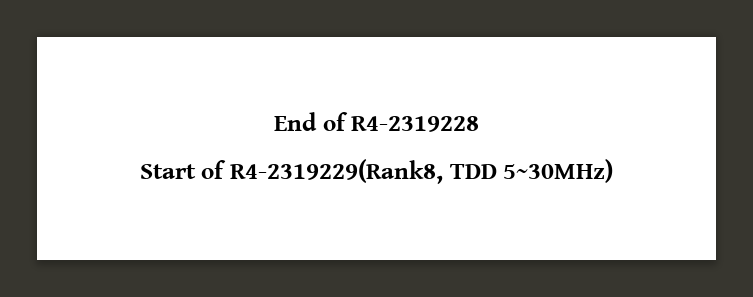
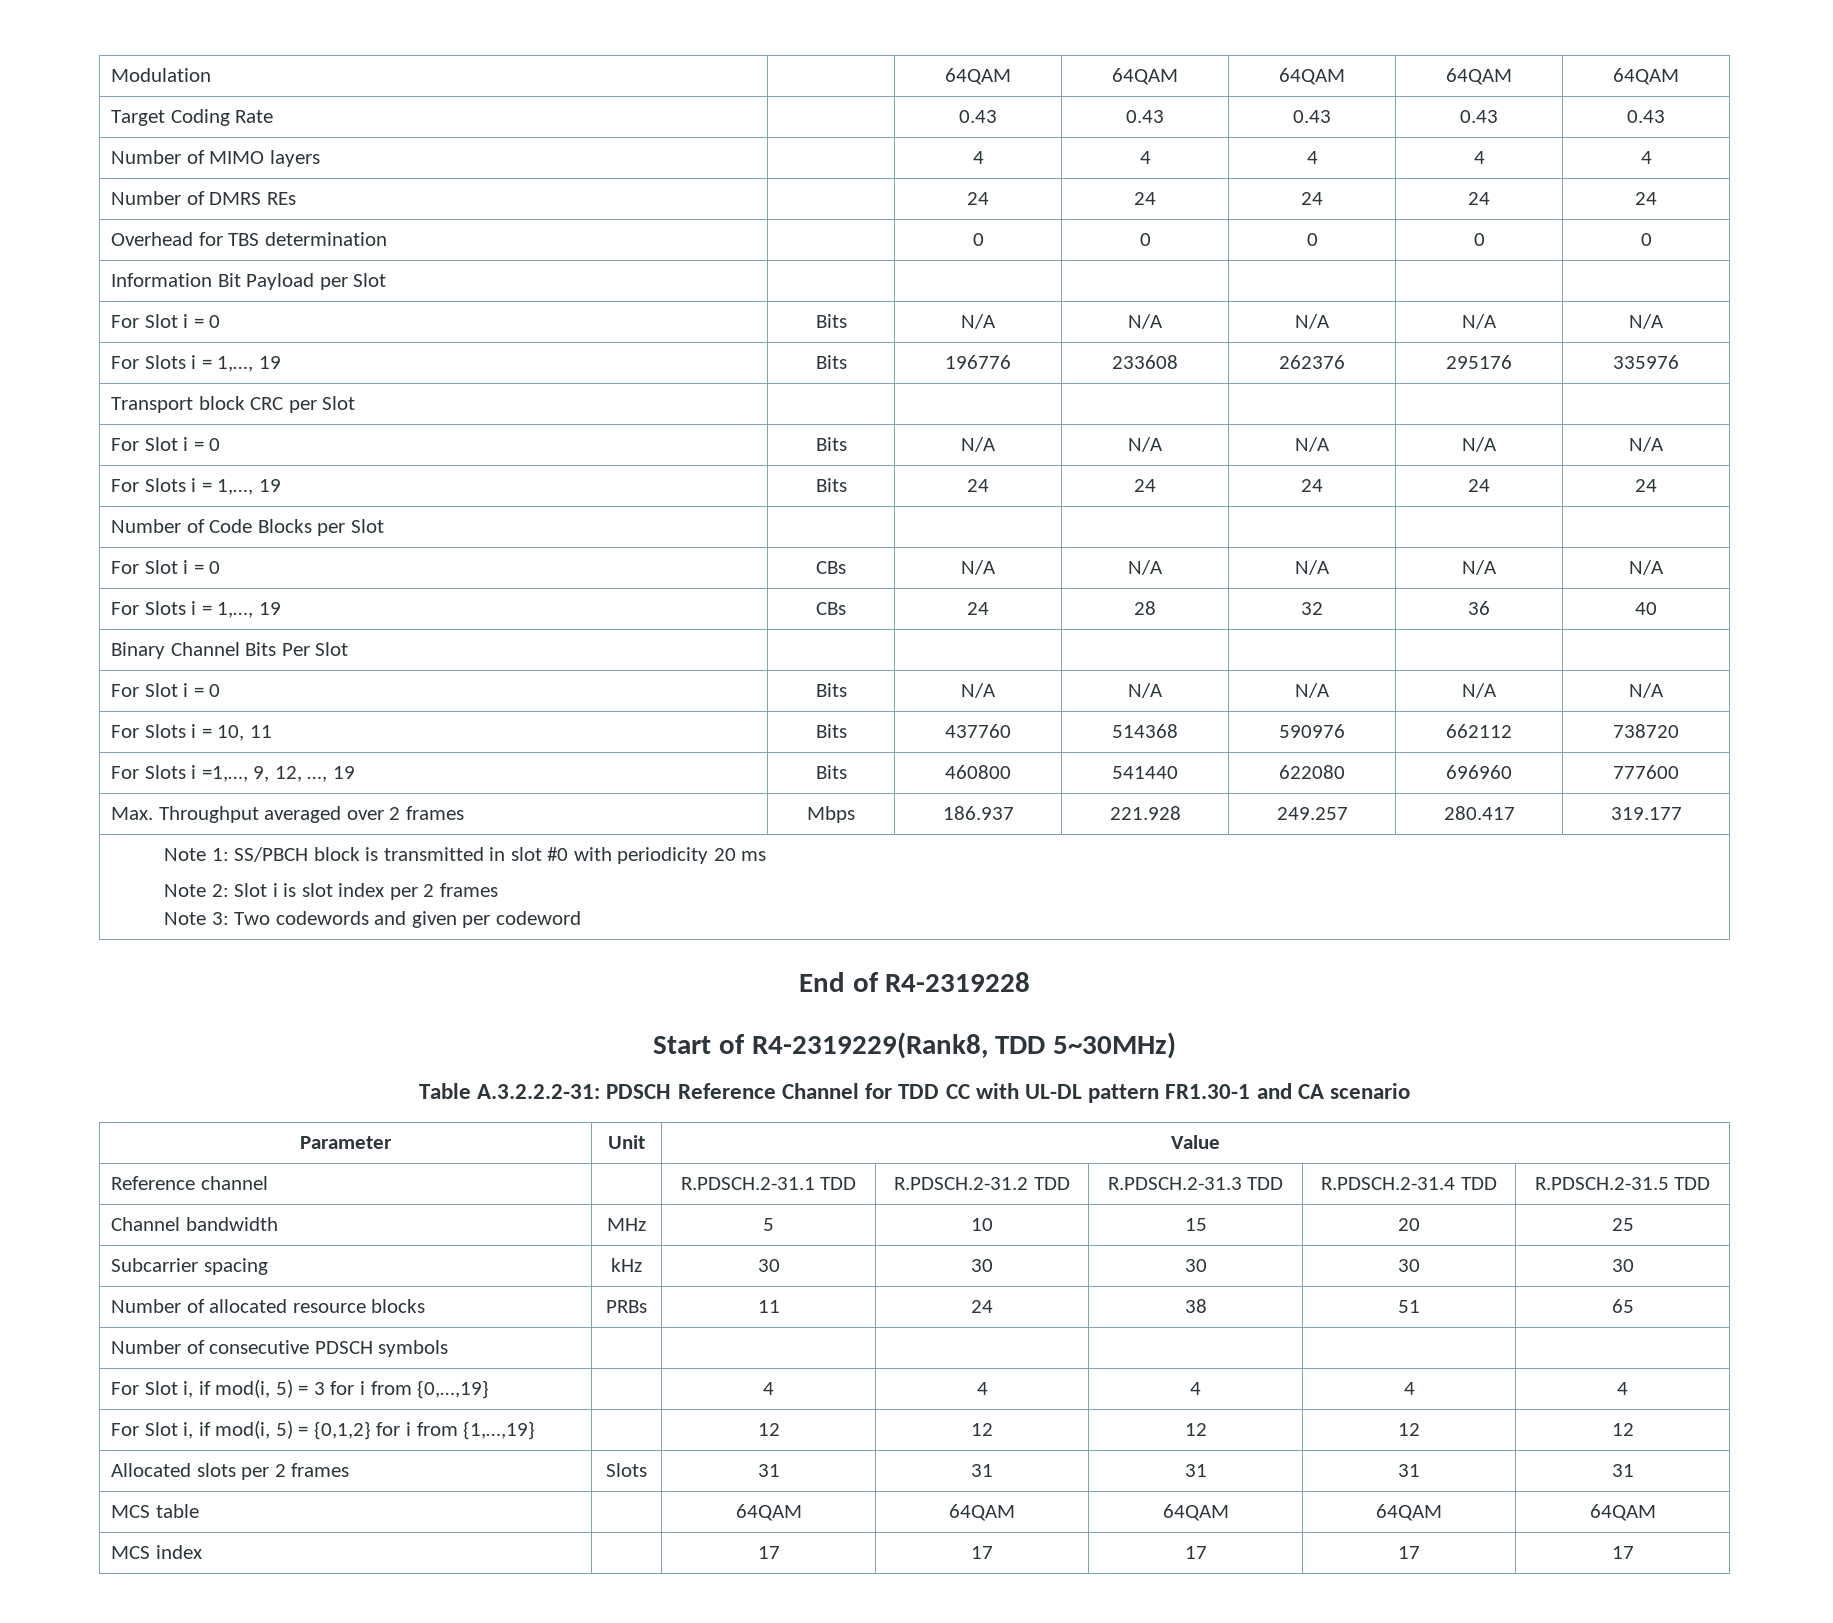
(273, 121) none -> [111,68,212,82] [945,68,1011,85] [1112,68,1178,85] [1279,68,1345,85] [1446,68,1512,85] [1613,68,1679,85] [111,109,274,126] [959,110,997,123] [1126,110,1164,123] [1293,110,1331,123] [1460,110,1498,123] [1627,110,1665,123] [111,150,320,167] [972,151,984,164] [1139,151,1151,164] [1306,151,1318,164] [1473,151,1485,164] [1640,151,1652,164] [111,191,296,205] [967,192,989,205] [1134,192,1156,205] [1301,192,1323,205] [1468,192,1490,205] [1635,192,1657,205] [111,232,387,246] [972,233,984,246] [1139,233,1151,246] [1306,233,1318,246] [1473,233,1485,246] [1640,233,1652,246] [111,273,387,290] [111,314,221,328] [815,314,847,328] [961,314,996,329] [1128,314,1163,329] [1295,314,1330,329] [1462,314,1497,329] [1629,314,1664,329] [111,355,281,372] [815,355,847,369] [945,355,1011,369] [1112,355,1178,369] [1279,355,1345,369] [1446,355,1512,369] [1613,355,1679,369] [111,396,356,413] [111,437,221,451] [815,437,847,451] [961,437,996,452] [1128,437,1163,452] [1295,437,1330,452] [1462,437,1497,452] [1629,437,1664,452] [111,478,281,495] [815,478,847,492] [967,479,989,492] [1134,479,1156,492] [1301,479,1323,492] [1468,479,1490,492] [1635,479,1657,492] [111,519,384,536] [111,560,221,574] [816,561,846,574] [961,560,996,575] [1128,560,1163,575] [1295,560,1330,575] [1462,560,1497,575] [1629,560,1664,575] [111,601,281,618] [816,602,846,615] [967,602,989,615] [1134,601,1156,615] [1301,602,1323,615] [1468,601,1490,615] [1635,602,1657,615] [111,642,349,659] [111,683,221,697] [815,683,847,697] [961,683,996,698] [1128,683,1163,698] [1295,683,1330,698] [1462,683,1497,698] [1629,683,1664,698] [111,724,272,741] [815,724,847,738] [945,724,1011,738] [1112,724,1178,738] [1279,724,1345,738] [1446,724,1512,738] [1613,724,1679,738] [111,765,355,782] [815,765,847,779] [945,765,1011,779] [1112,766,1178,779] [1279,765,1345,779] [1446,765,1512,779] [1613,765,1679,779] [111,806,464,823] [807,806,855,823] [942,806,1014,820] [1109,806,1181,820] [1276,807,1348,820] [1443,806,1515,820] [1610,807,1682,820] [164,847,767,864] [164,883,498,900] [164,911,581,928] Modulation | | 64QAM | 64QAM | 64QAM | 64QAM | 64QAM // Target Coding Rate | | 0.43 | 0.43 | 0.43 | 0.43 | 0.43 // Number of MIMO layers | | 4 | 4 | 4 | 4 | 4 // Number of DMRS REs | | 24 | 24 | 24 | 24 | 24 // Overhead for TBS determination | | 0 | 0 | 0 | 0 | 0 // Information Bit Payload per Slot | | | | | | // For Slot i = 0 | Bits | N/A | N/A | N/A | N/A | N/A // For Slots i = 1,…, 19 | Bits | 196776 | 233608 | 262376 | 295176 | 335976 // Transport block CRC per Slot | | | | | | // For Slot i = 0 | Bits | N/A | N/A | N/A | N/A | N/A // For Slots i = 1,…, 19 | Bits | 24 | 24 | 24 | 24 | 24 // Number of Code Blocks per Slot | | | | | | // For Slot i = 0 | CBs | N/A | N/A | N/A | N/A | N/A // For Slots i = 1,…, 19 | CBs | 24 | 28 | 32 | 36 | 40 // Binary Channel Bits Per Slot | | | | | | // For Slot i = 0 | Bits | N/A | N/A | N/A | N/A | N/A // For Slots i = 10, 11 | Bits | 437760 | 514368 | 590976 | 662112 | 738720 // For Slots i =1,…, 9, 12, …, 19 | Bits | 460800 | 541440 | 622080 | 696960 | 777600 // Max. Throughput averaged over 2 frames | Mbps | 186.937 | 221.928 | 249.257 | 280.417 | 319.177 // Note 1: SS/PBCH block is transmitted in slot #0 with periodicity 20 ms // Note 2: Slot i is slot index per 2 frames // Note 3: Two codewords and given per codeword //
(614, 171) none -> [419,1083,1410,1103] [300,1136,392,1149] [608,1135,645,1149] [1171,1135,1220,1149] [111,1176,268,1190] [680,1177,857,1190] [894,1177,1070,1190] [1107,1177,1284,1190] [1321,1177,1497,1190] [1534,1177,1711,1190] [111,1217,278,1231] [607,1218,646,1231] [763,1218,774,1231] [971,1218,993,1231] [1184,1218,1207,1231] [1398,1218,1420,1231] [1611,1218,1634,1231] [111,1258,268,1275] [611,1258,642,1272] [757,1259,780,1272] [971,1259,993,1272] [1184,1259,1207,1272] [1398,1259,1420,1272] [1611,1259,1634,1272] [111,1299,426,1313] [606,1300,647,1313] [757,1300,780,1313] [971,1300,993,1313] [1184,1299,1207,1313] [1398,1300,1420,1313] [1611,1299,1634,1313] [111,1340,449,1357] [111,1379,490,1399] [763,1382,774,1395] [976,1382,988,1395] [1190,1382,1201,1395] [1403,1382,1415,1395] [1617,1382,1628,1395] [111,1420,536,1440] [757,1423,780,1436] [971,1423,993,1436] [1184,1423,1207,1436] [1398,1423,1420,1436] [1611,1423,1634,1436] [111,1463,350,1480] [606,1463,647,1477] [757,1464,780,1477] [971,1464,993,1477] [1184,1464,1207,1477] [1398,1464,1420,1477] [1611,1464,1634,1477] [111,1504,199,1518] [735,1504,802,1521] [949,1504,1015,1521] [1162,1504,1229,1521] [1376,1504,1442,1521] [1589,1504,1656,1521] [111,1545,202,1559] [757,1546,780,1559] [971,1546,993,1559] [1184,1546,1207,1559] [1398,1546,1420,1559] [1611,1546,1634,1559] // Table A.3.2.2.2-31: PDSCH Reference Channel for TDD CC with UL-DL pattern FR1.30-1 and CA scenario // Parameter | Unit | Value // Reference channel | | R.PDSCH.2-31.1 TDD | R.PDSCH.2-31.2 TDD | R.PDSCH.2-31.3 TDD | R.PDSCH.2-31.4 TDD | R.PDSCH.2-31.5 TDD // Channel bandwidth | MHz | 5 | 10 | 15 | 20 | 25 // Subcarrier spacing | kHz | 30 | 30 | 30 | 30 | 30 // Number of allocated resource blocks | PRBs | 11 | 24 | 38 | 51 | 65 // Number of consecutive PDSCH symbols | | | | | | // For Slot i, if mod(i, 5) = 3 for i from {0,…,19} | | 4 | 4 | 4 | 4 | 4 // For Slot i, if mod(i, 5) = {0,1,2} for i from {1,…,19} | | 12 | 12 | 12 | 12 | 12 // Allocated slots per 2 frames | Slots | 31 | 31 | 31 | 31 | 31 // MCS table | | 64QAM | 64QAM | 64QAM | 64QAM | 64QAM // MCS index | | 17 | 17 | 17 | 17 | 17

